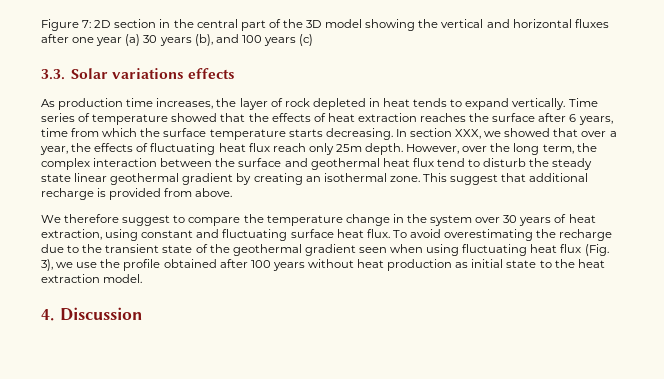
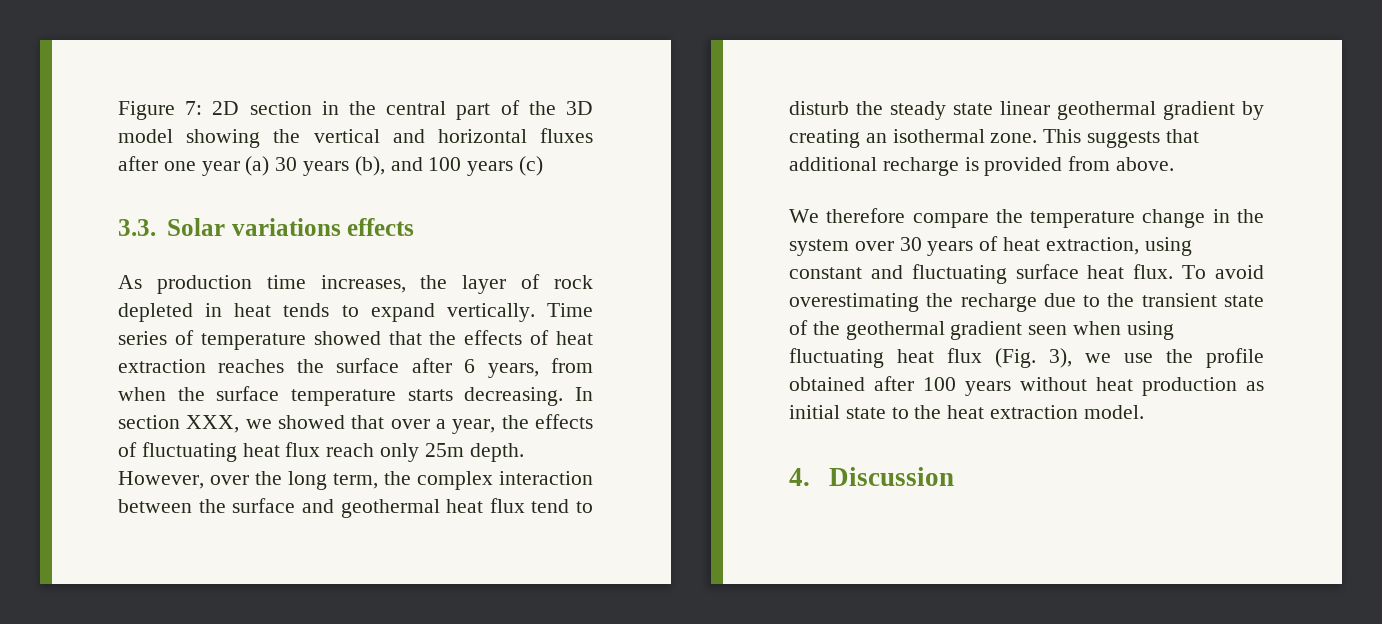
[41,128,138,137] time from which -> [551,358,594,373] [118,387,166,401] from when
[450,174,499,185] suggest -> [1087,131,1161,148] suggests
[122,215,186,226] suggest to -> (906, 215) none

